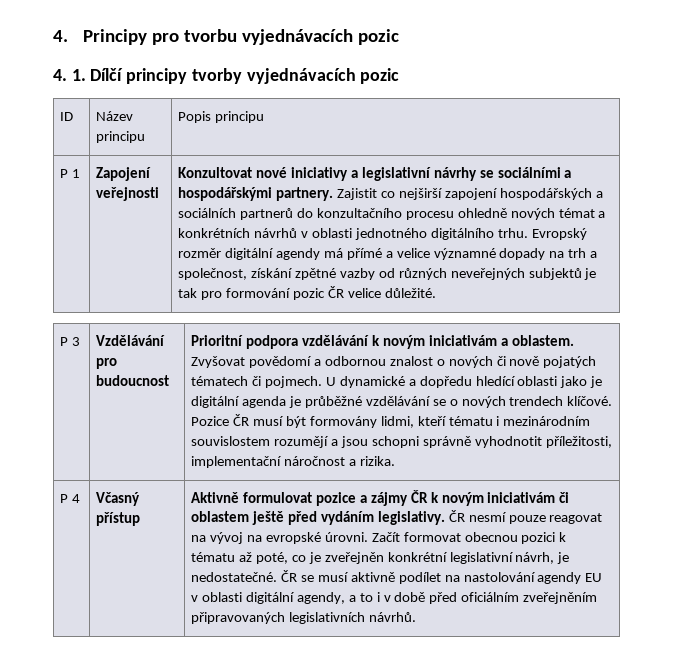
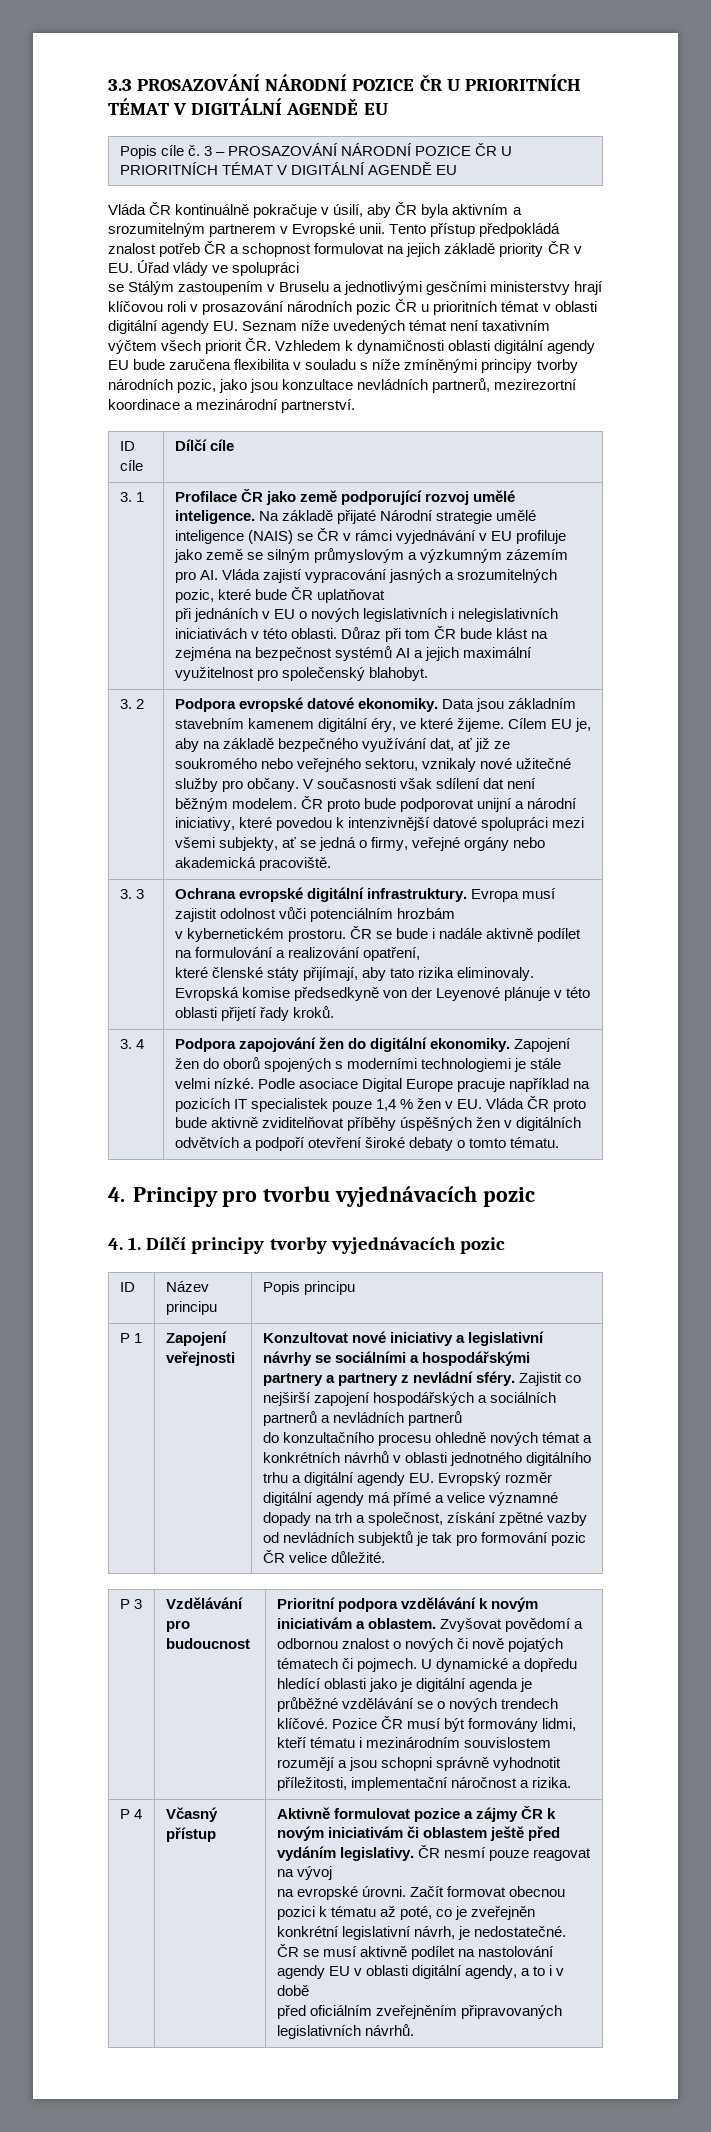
(53, 36) none -> [108,74,581,91] [108,98,388,115] [119,143,512,159] [119,162,457,175] [108,202,522,218] [108,223,561,237] [108,241,582,257] [108,260,300,276] [108,281,604,295] [108,299,597,315] [108,320,551,334] [108,338,596,354] [108,359,578,373] [108,378,578,393] [108,399,356,413] [119,441,135,451] [119,460,143,471] [174,439,234,451] [119,492,144,502] [174,489,515,505] [174,510,536,524] [174,528,566,544] [173,548,568,563] [174,569,557,583] [174,587,385,603] [174,608,558,622] [174,626,549,642] [174,646,532,661] [174,667,428,681] [119,699,144,709] [174,697,576,712] [174,718,591,732] [174,738,510,752] [174,758,571,772] [174,778,536,792] [174,796,577,812] [174,817,584,831] [174,837,545,851] [174,857,331,871] [119,889,144,899] [174,887,556,902] [174,907,455,922] [174,926,581,942] [174,947,420,961] [174,967,534,981] [174,987,590,1001] [174,1006,334,1021] [119,1039,144,1049] [174,1037,571,1052] [174,1057,561,1072] [174,1078,590,1092] [174,1096,587,1112] [174,1117,581,1131] [174,1137,559,1151] 3.3 PROSAZOVÁNÍ NÁRODNÍ POZICE ČR U PRIORITNÍCH TÉMAT V DIGITÁLNÍ AGENDĚ EU // Popis cíle č. 3 – PROSAZOVÁNÍ NÁRODNÍ POZICE ČR U PRIORITNÍCH TÉMAT V DIGITÁLNÍ AGENDĚ EU // Vláda ČR kontinuálně pokračuje v úsilí, aby ČR byla aktivním a srozumitelným partnerem v Evropské unii. Tento přístup předpokládá znalost potřeb ČR a schopnost formulovat na jejich základě priority ČR v EU. Úřad vlády ve spolupráci // se Stálým zastoupením v Bruselu a jednotlivými gesčními ministerstvy hrají klíčovou roli v prosazování národních pozic ČR u prioritních témat v oblasti digitální agendy EU. Seznam níže uvedených témat není taxativním výčtem všech priorit ČR. Vzhledem k dynamičnosti oblasti digitální agendy EU bude zaručena flexibilita v souladu s níže zmíněnými principy tvorby národních pozic, jako jsou konzultace nevládních partnerů, mezirezortní koordinace a mezinárodní partnerství. // ID cíle | Dílčí cíle // 3. 1 | Profilace ČR jako země podporující rozvoj umělé inteligence. Na základě přijaté Národní strategie umělé inteligence (NAIS) se ČR v rámci vyjednávání v EU profiluje jako země se silným průmyslovým a výzkumným zázemím pro AI. Vláda zajistí vypracování jasných a srozumitelných pozic, které bude ČR uplatňovat // při jednáních v EU o nových legislativních i nelegislativních iniciativách v této oblasti. Důraz při tom ČR bude klást na zejména na bezpečnost systémů AI a jejich maximální využitelnost pro společenský blahobyt. // 3. 2 | Podpora evropské datové ekonomiky. Data jsou základním stavebním kamenem digitální éry, ve které žijeme. Cílem EU je, aby na základě bezpečného využívání dat, ať již ze soukromého nebo veřejného sektoru, vznikaly nové užitečné služby pro občany. V současnosti však sdílení dat není běžným modelem. ČR proto bude podporovat unijní a národní iniciativy, které povedou k intenzivnější datové spolupráci mezi všemi subjekty, ať se jedná o firmy, veřejné orgány nebo akademická pracoviště. // 3. 3 | Ochrana evropské digitální infrastruktury. Evropa musí zajistit odolnost vůči potenciálním hrozbám // v kybernetickém prostoru. ČR se bude i nadále aktivně podílet na formulování a realizování opatření, // které členské státy přijímají, aby tato rizika eliminovaly. Evropská komise předsedkyně von der Leyenové plánuje v této oblasti přijetí řady kroků. // 3. 4 | Podpora zapojování žen do digitální ekonomiky. Zapojení žen do oborů spojených s moderními technologiemi je stále velmi nízké. Podle asociace Digital Europe pracuje například na pozicích IT specialistek pouze 1,4 % žen v EU. Vláda ČR proto bude aktivně zviditelňovat příběhy úspěšných žen v digitálních odvětvích a podpoří otevření široké debaty o tomto tématu. //
[276,187,334,201] partnery. -> [262,1371,515,1386] partnery a partnery z nevládní sféry.
(294, 214) none -> [320,1411,462,1426] a nevládních partnerů //
[497,228,528,238] trhu. -> [262,1472,434,1486] trhu a digitální agendy EU.
[398,268,525,280] různých neveřejných -> [282,1532,354,1543] nevládních
(244, 538) none -> (332, 1873) //
(426, 597) none -> (309, 1990) //

